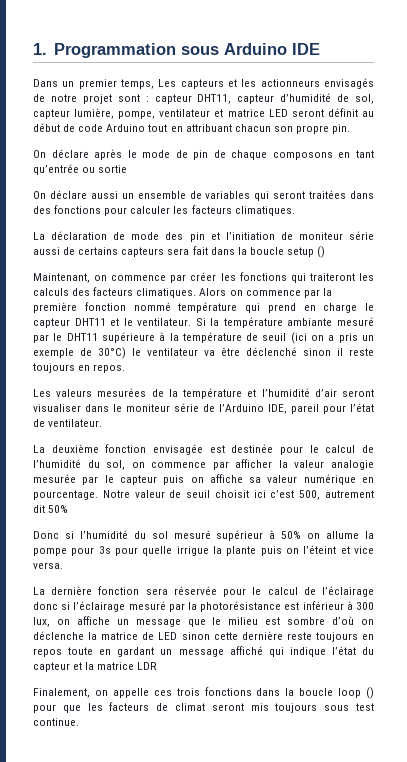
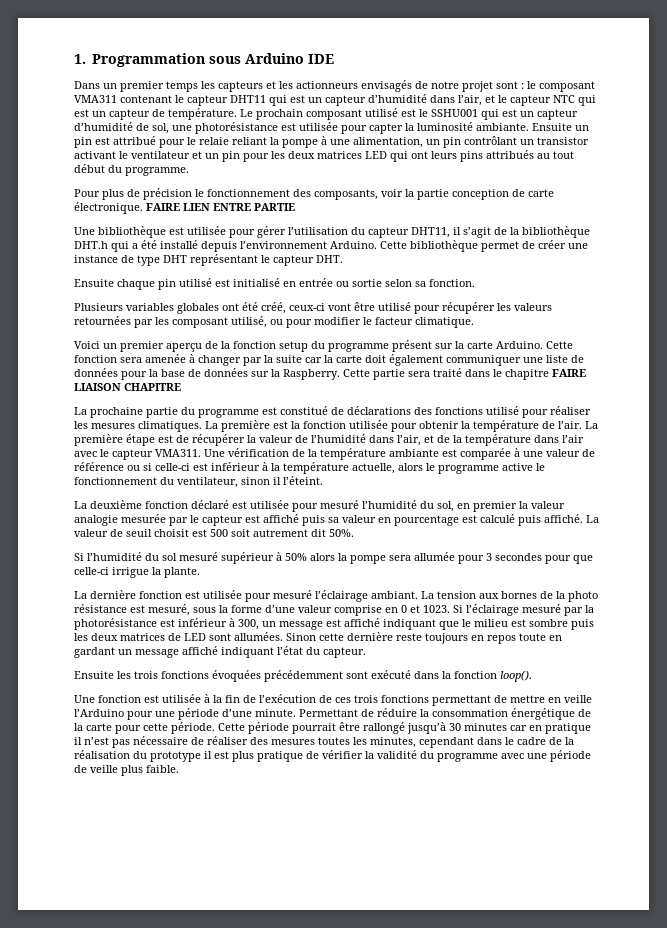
[120,79,177,89] temps, Les -> [166,81,215,92] temps les
[154,93,374,104] [33,108,374,119] [33,123,351,134] [33,149,374,160] [33,164,128,175] [33,190,374,201] [33,205,295,216] [33,231,374,242] [33,246,326,258] [33,272,374,283] [33,287,332,298] [33,302,374,313] [33,317,374,328] [33,332,375,344] [33,347,374,359] [33,363,126,373] [33,388,374,399] [33,403,374,414] [33,419,103,427] [33,444,374,455] [33,459,273,470] capteur DHT11, capteur d’humidité de sol, capteur lumière, pompe, ventilateur et matrice LED seront définit au début de code Arduino tout en attribuant chacun son propre pin. // On déclare après le mode de pin de chaque composons en tant qu’entrée ou sortie // On déclare aussi un ensemble de variables qui seront traitées dans des fonctions pour calculer les facteurs climatiques. // La déclaration de mode des pin et l’initiation de moniteur série aussi de certains capteurs sera fait dans la boucle setup () // Maintenant, on commence par créer les fonctions qui traiteront les calculs des facteurs climatiques. Alors on commence par la première fonction nommé température qui prend en charge le capteur DHT11 et le ventilateur. Si la température ambiante mesuré par le DHT11 supérieure à la température de seuil (ici on a pris un exemple de 30°C) le ventilateur va être déclenché sinon il reste toujours en repos. // Les valeurs mesurées de la température et l’humidité d’air seront visualiser dans le moniteur série de l’Arduino IDE, pareil pour l’état de ventilateur. // La deuxième fonction envisagée est destinée pour le calcul de l’humidité du sol, on commence par afficher -> [527,81,595,92] [74,94,596,106] [74,108,578,120] [74,122,589,134] [74,136,589,148] [74,150,574,162] [74,164,189,176] [74,188,554,200] [74,202,295,214] [74,226,590,238] [74,240,588,252] [74,254,343,266] [74,278,475,290] [74,302,552,314] [74,316,474,328] [74,340,573,352] [74,354,584,366] [74,368,586,380] [74,383,181,391] [74,406,591,418] [74,420,598,432] [74,434,584,446] [74,448,595,460] [74,462,545,474] [74,476,323,488] [74,500,517,512] le composant VMA311 contenant le capteur DHT11 qui est un capteur d’humidité dans l’air, et le capteur NTC qui est un capteur de température. Le prochain composant utilisé est le SSHU001 qui est un capteur d’humidité de sol, une photorésistance est utilisée pour capter la luminosité ambiante. Ensuite un pin est attribué pour le relaie reliant la pompe à une alimentation, un pin contrôlant un transistor activant le ventilateur et un pin pour les deux matrices LED qui ont leurs pins attribués au tout début du programme. // Pour plus de précision le fonctionnement des composants, voir la partie conception de carte électronique. FAIRE LIEN ENTRE PARTIE // Une bibliothèque est utilisée pour gérer l’utilisation du capteur DHT11, il s’agit de la bibliothèque DHT.h qui a été installé depuis l’environnement Arduino. Cette bibliothèque permet de créer une instance de type DHT représentant le capteur DHT. // Ensuite chaque pin utilisé est initialisé en entrée ou sortie selon sa fonction. // Plusieurs variables globales ont été créé, ceux-ci vont être utilisé pour récupérer les valeurs retournées par les composant utilisé, ou pour modifier le facteur climatique. // Voici un premier aperçu de la fonction setup du programme présent sur la carte Arduino. Cette fonction sera amenée à changer par la suite car la carte doit également communiquer une liste de données pour la base de données sur la Raspberry. Cette partie sera traité dans le chapitre FAIRE LIAISON CHAPITRE // La prochaine partie du programme est constitué de déclarations des fonctions utilisé pour réaliser les mesures climatiques. La première est la fonction utilisée pour obtenir la température de l’air. La première étape est de récupérer la valeur de l’humidité dans l’air, et de la température dans l’air avec le capteur VMA311. Une vérification de la température ambiante est comparée à une valeur de référence ou si celle-ci est inférieur à la température actuelle, alors le programme active le fonctionnement du ventilateur, sinon il l’éteint. // La deuxième fonction déclaré est utilisée pour mesuré l’humidité du sol, en premier
[163,474,375,485] [33,490,374,500] [33,505,69,513] [33,531,74,539] puis on affiche sa valeur numérique en pourcentage. Notre valeur de seuil choisit ici c’est 500, autrement dit 50% // Donc si -> [245,514,599,526] [74,529,354,537] [74,553,84,561] est affiché puis sa valeur en pourcentage est calculé puis affiché. La valeur de seuil choisit est 500 soit autrement dit 50%. // Si
[307,531,374,539] [33,545,374,556] [33,562,63,569] [33,586,374,597] [33,602,71,610] on allume la pompe pour 3s pour quelle irrigue la plante puis on l’éteint et vice versa. // La dernière fonction sera réservée pour le calcul de l’éclairage donc si -> [310,552,593,564] [74,567,200,578] [74,590,598,602] [74,604,463,616] alors la pompe sera allumée pour 3 secondes pour que celle-ci irrigue la plante. // La dernière fonction est utilisée pour mesuré l’éclairage ambiant. La tension aux bornes de la photo résistance est mesuré, sous la forme d’une valeur comprise en 0 et 1023. Si
[355,602,374,610] [33,616,181,627] 300 lux, on affiche un message -> [238,618,436,630] 300, un message est affiché indiquant
[332,616,374,625] [33,631,210,640] d’où on déclenche la matrice de LED sinon -> [571,619,594,630] [74,632,316,641] puis les deux matrices de LED sont allumées. Sinon
[268,646,374,657] [33,662,158,672] [33,687,374,699] [33,702,375,713] [33,718,79,726] qui indique l’état du capteur et la matrice LDR // Finalement, on appelle ces trois fonctions dans la boucle loop () pour que les facteurs de climat seront mis toujours sous test continue. -> [221,646,366,658] [74,670,532,682] [74,694,592,706] [74,708,591,720] [74,722,591,734] [74,736,574,748] [74,750,591,762] [74,765,179,776] indiquant l’état du capteur. // Ensuite les trois fonctions évoquées précédemment sont exécuté dans la fonction loop(). // Une fonction est utilisée à la fin de l’exécution de ces trois fonctions permettant de mettre en veille l’Arduino pour une période d’une minute. Permettant de réduire la consommation énergétique de la carte pour cette période. Cette période pourrait être rallongé jusqu’à 30 minutes car en pratique il n’est pas nécessaire de réaliser des mesures toutes les minutes, cependant dans le cadre de la réalisation du prototype il est plus pratique de vérifier la validité du programme avec une période de veille plus faible.

